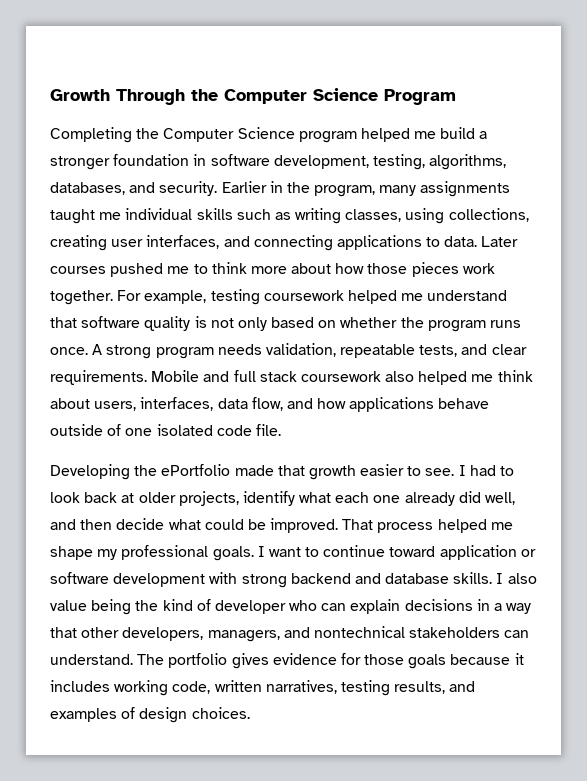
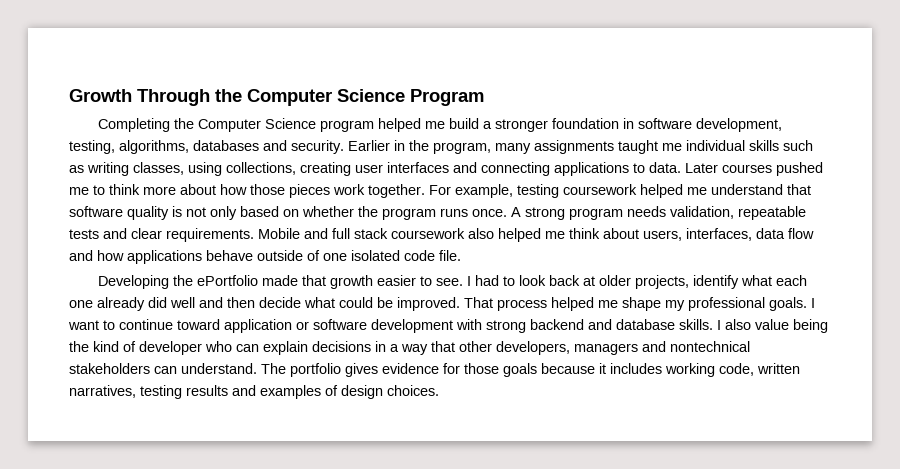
[50,182,125,195] databases, -> [193,140,259,151] databases
[146,235,220,249] interfaces, -> [387,162,449,173] interfaces
[419,345,458,357] tests, -> [69,229,99,239] tests
[251,397,283,411] flow, -> [788,228,814,239] flow
[485,492,516,505] well, -> [170,297,195,308] well
[207,630,280,642] managers, -> [574,343,638,355] managers
[394,681,446,694] results, -> [186,385,228,396] results

